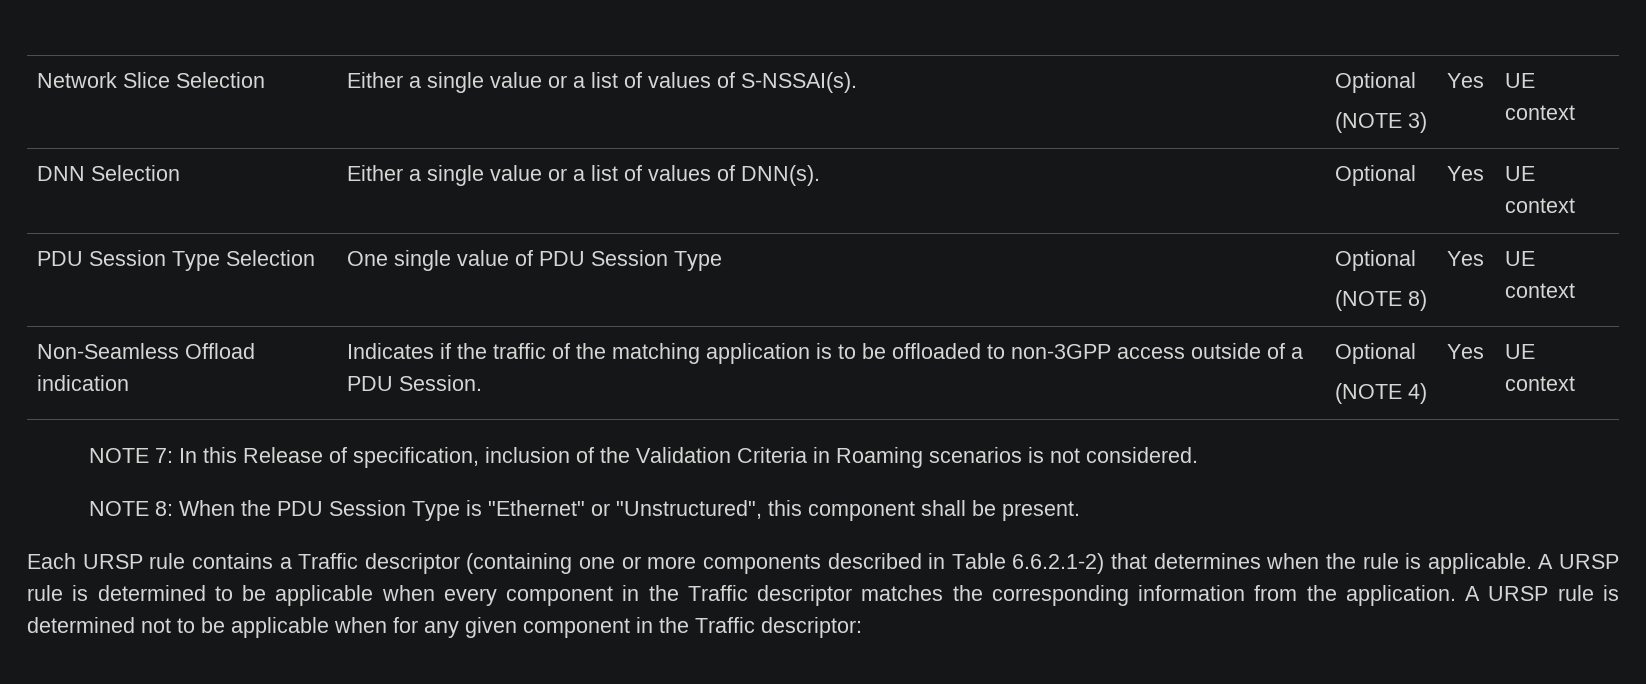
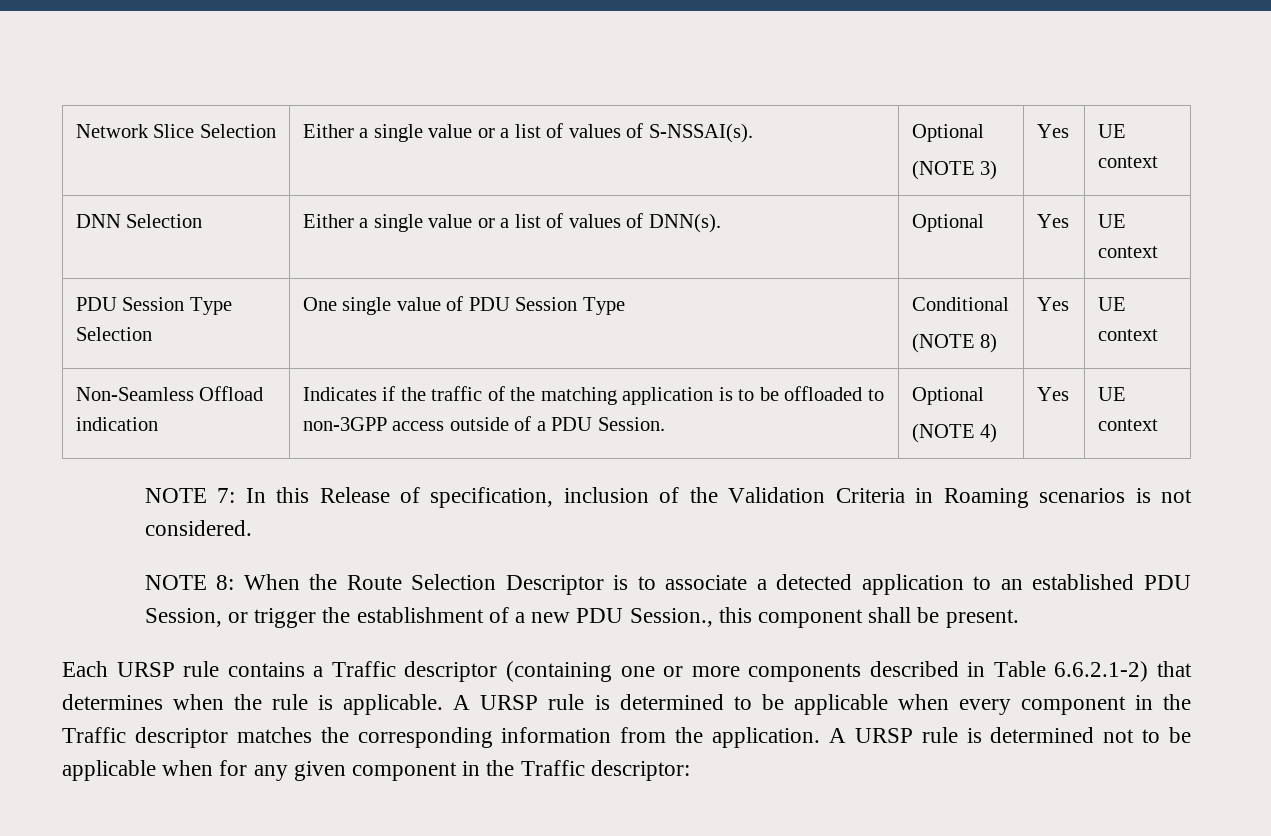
[1334,250,1416,271] Optional -> [911,297,1009,311] Conditional
[277,500,763,521] PDU Session Type is "Ethernet" or "Unstructured", -> [346,574,1191,595] [144,607,713,628] Route Selection Descriptor is to associate a detected application to an established PDU Session, or trigger the establishment of a new PDU Session.,

